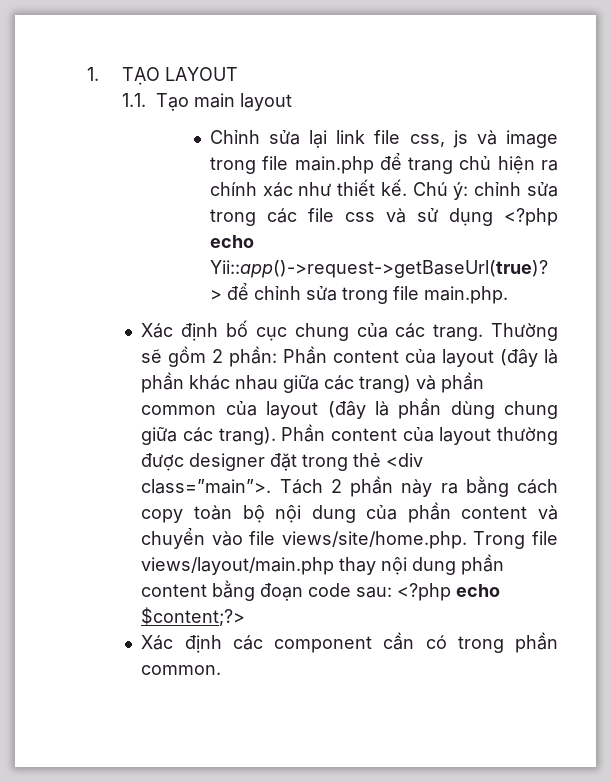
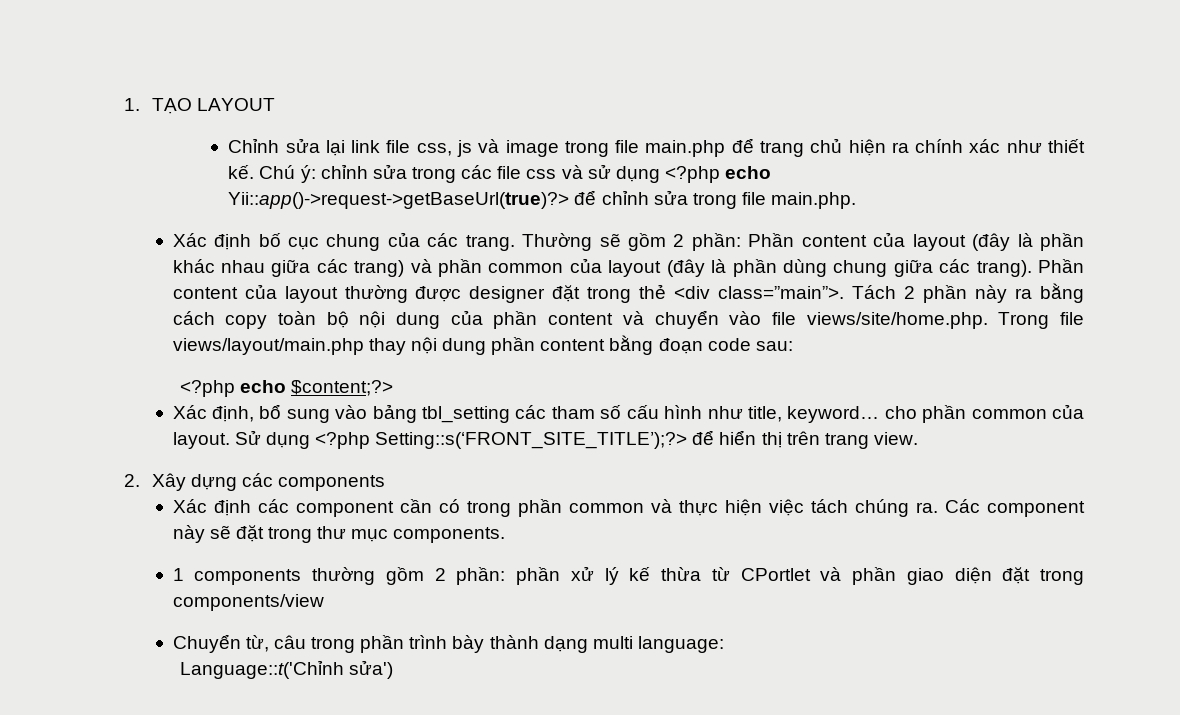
[121,93,292,111] // 1.1. Tạo main layout -> (275, 104) none
(393, 592) none -> (793, 346) //
(246, 616) none -> [172,404,1085,423] [172,430,918,449] [123,473,386,491] // Xác định, bổ sung vào bảng tbl_setting các tham số cấu hình như title, keyword… cho phần common của layout. Sử dụng <?php Setting::s(‘FRONT_SITE_TITLE’);?> để hiển thị trên trang view. // 2. Xây dựng các components
[141,665,222,675] common. -> [568,499,1086,517] [172,525,506,543] [172,566,1085,585] [172,594,324,611] [172,634,724,653] [179,660,393,679] common và thực hiện việc tách chúng ra. Các component này sẽ đặt trong thư mục components. // 1 components thường gồm 2 phần: phần xử lý kế thừa từ CPortlet và phần giao diện đặt trong components/view // Chuyển từ, câu trong phần trình bày thành dạng multi language: // Language::t('Chỉnh sửa')

